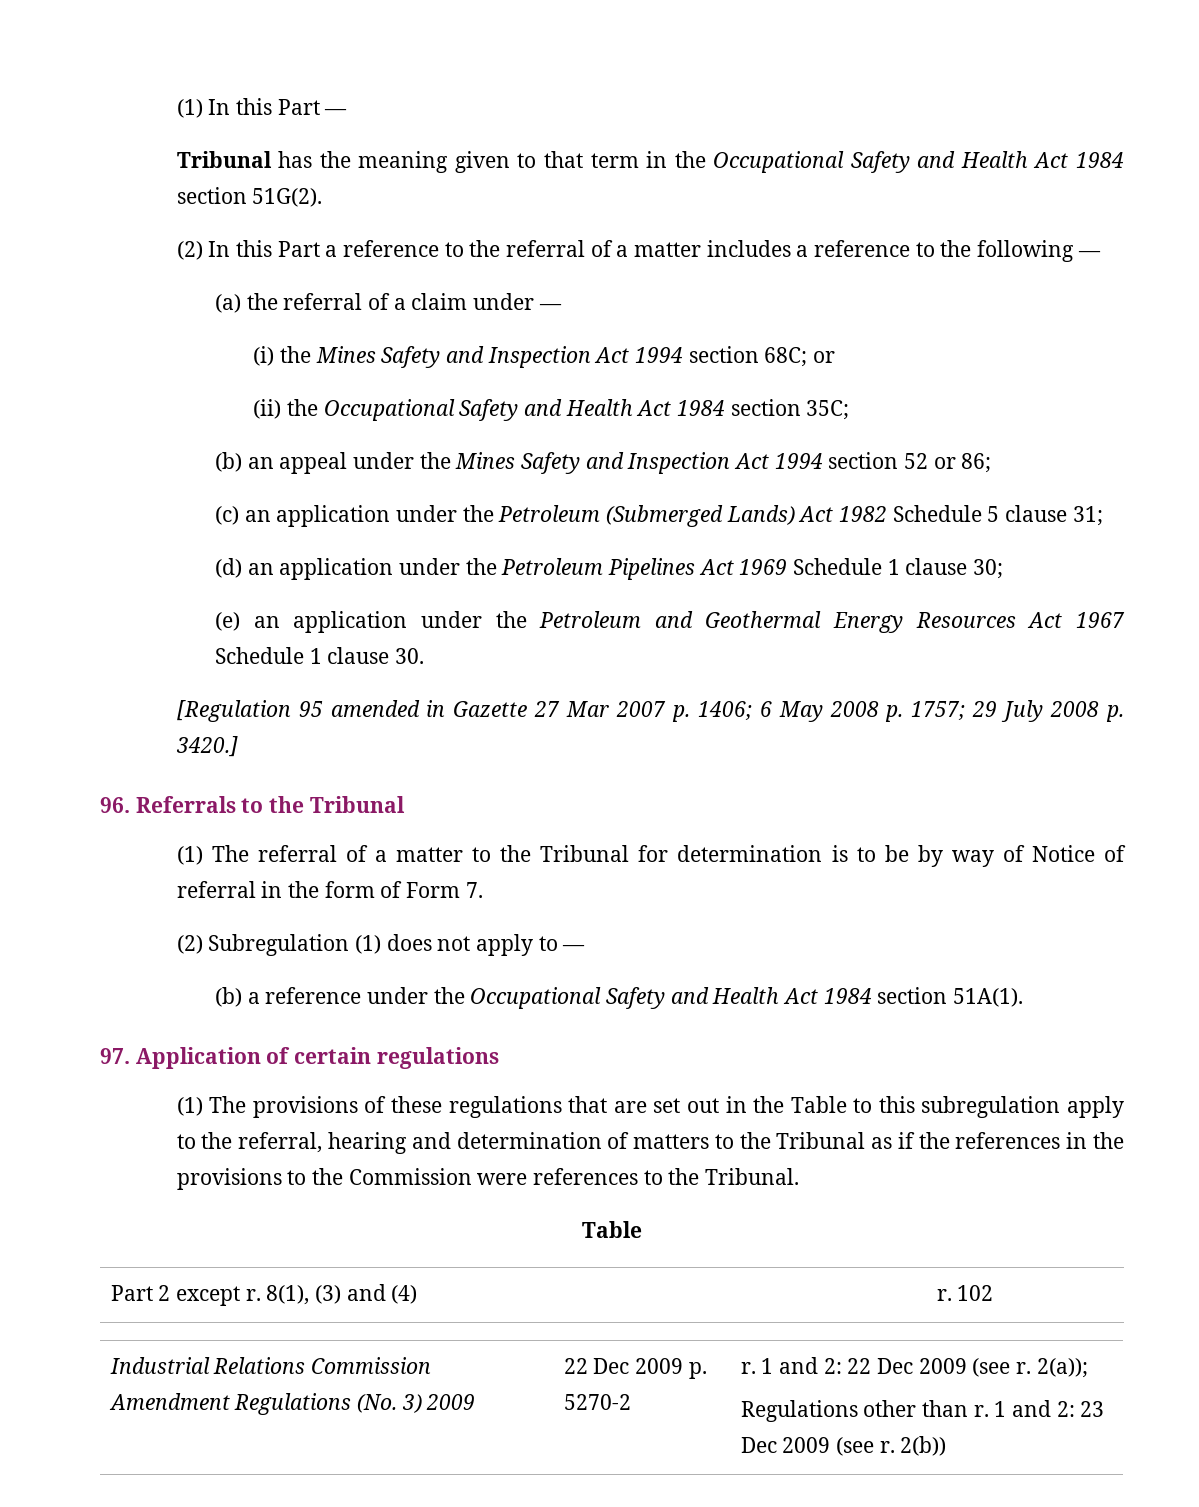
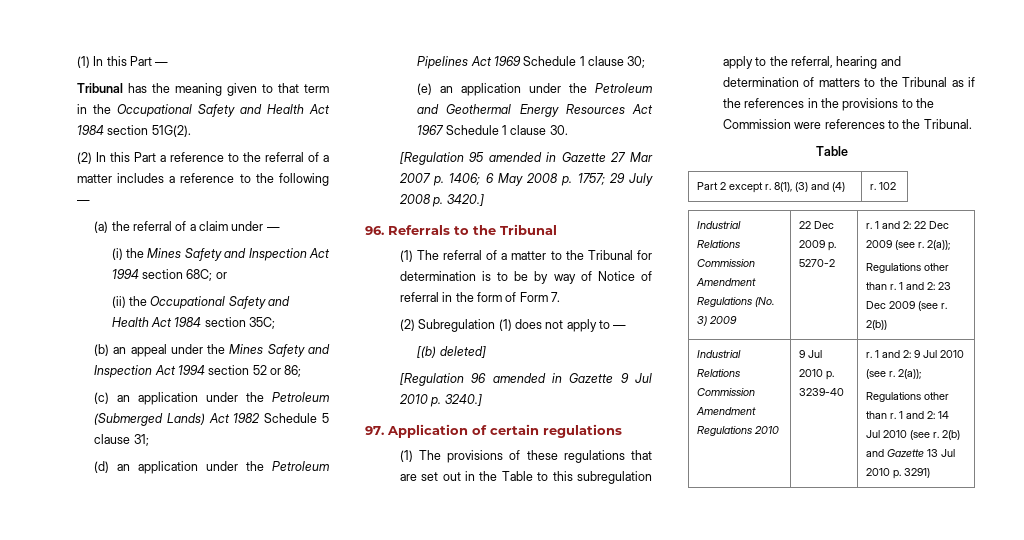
[215,987,1024,1009] (b) a reference under the Occupational Safety and Health Act 1984 section 51A(1). -> [417,346,486,358] [399,373,652,386] [398,394,482,407] [(b) deleted] // [Regulation 96 amended in Gazette 9 Jul 2010 p. 3240.]
(947, 1446) none -> [697,350,742,358] [697,369,741,377] [697,388,756,396] [696,407,757,415] [697,426,780,436] [799,350,823,358] [799,369,835,380] [799,388,845,396] [866,350,965,358] [866,369,922,379] [866,392,950,402] [866,411,950,419] [866,430,961,440] [866,449,956,457] [866,468,931,479] // Industrial Relations Commission Amendment Regulations 2010 | 9 Jul 2010 p. 3239-40 | r. 1 and 2: 9 Jul 2010 (see r. 2(a)); // Regulations other than r. 1 and 2: 14 Jul 2010 (see r. 2(b) and Gazette 13 Jul 2010 p. 3291)

